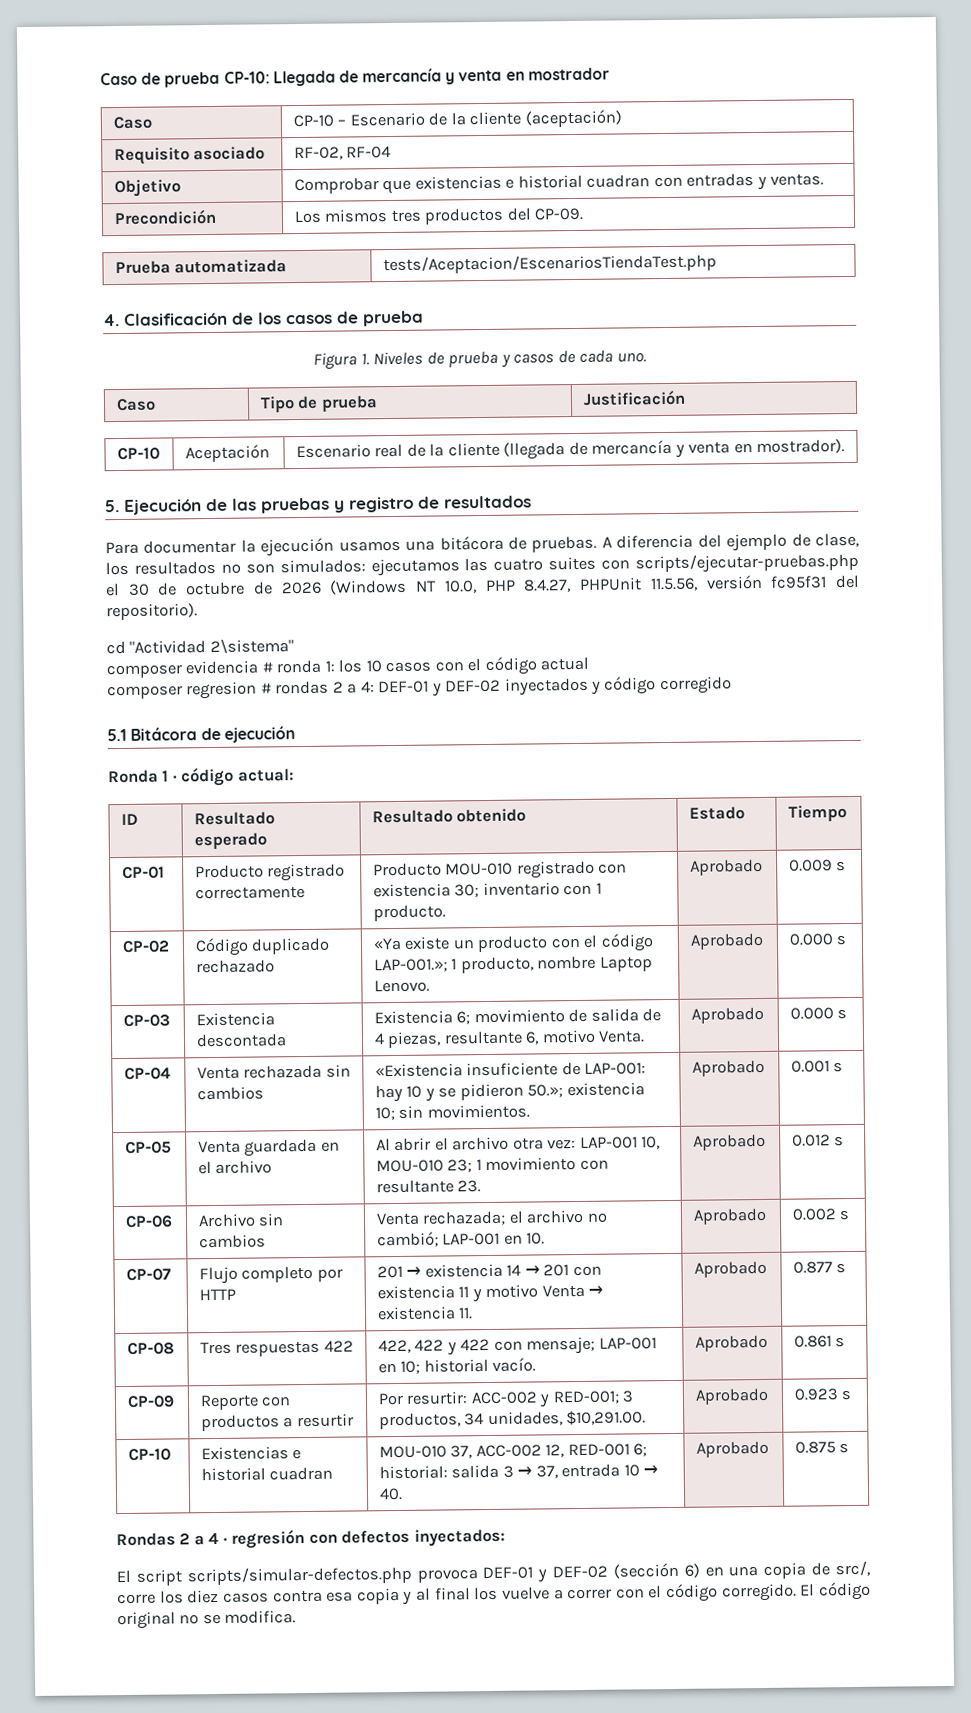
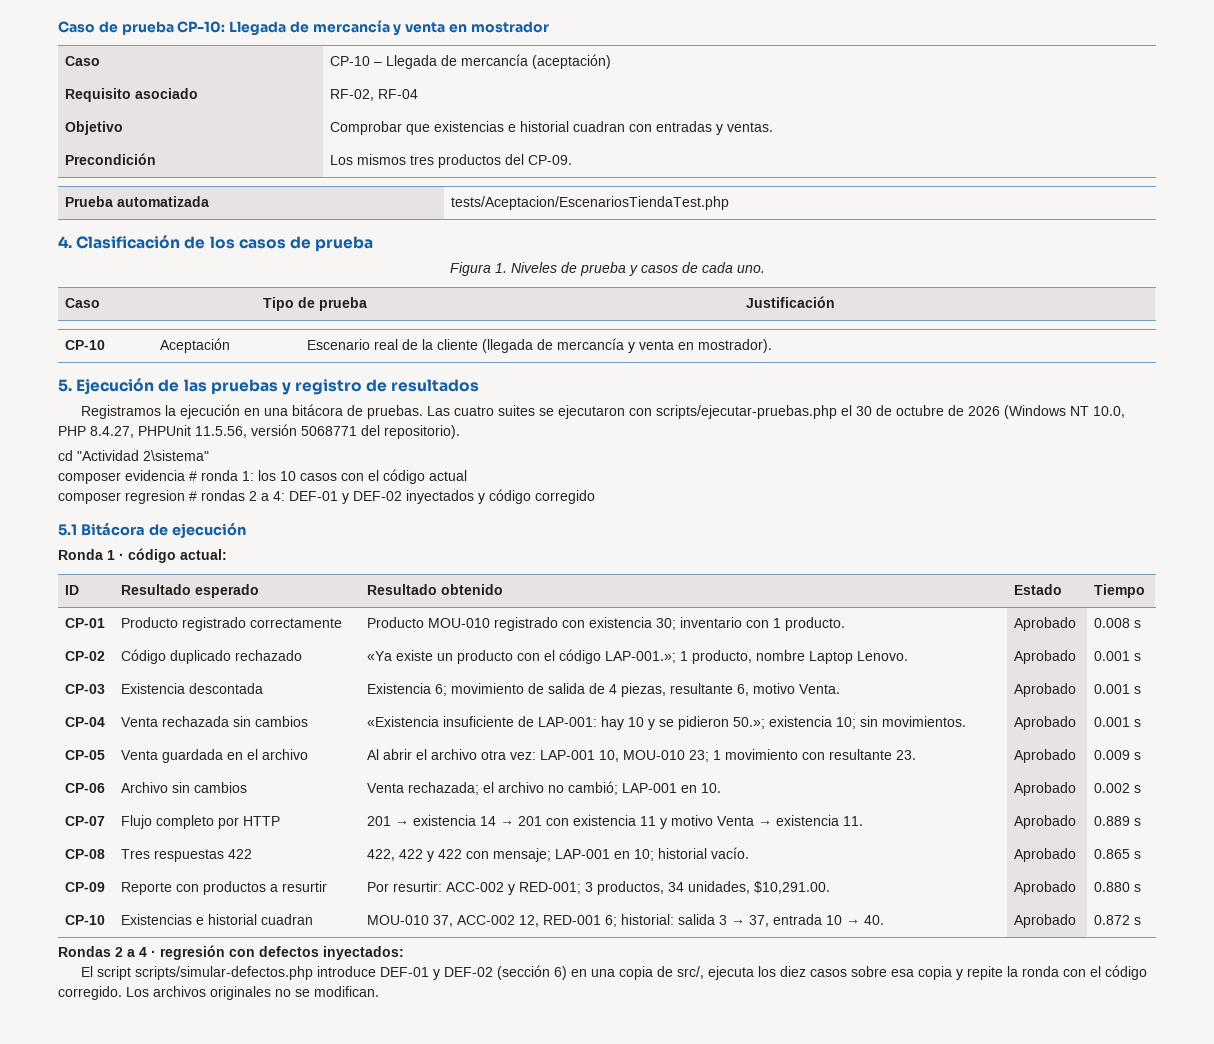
[349,111,522,127] Escenario de la cliente -> [385,54,528,69] Llegada de mercancía
[105,539,237,555] Para documentar -> [80,405,161,419] Registramos
[338,540,401,552] usamos -> [243,408,260,416] en
[601,532,860,552] [105,556,597,577] A diferencia del ejemplo de clase, los resultados no son simulados: ejecutamos las cuatro suites -> [426,405,625,419] Las cuatro suites se ejecutaron
[770,575,828,589] fc95f31 -> [301,426,357,436] 5068771
[788,859,833,872] 0.009 -> [1093,618,1130,628] 0.008
[788,933,833,946] 0.000 -> [1093,651,1130,661] 0.001
[789,1007,834,1020] 0.000 -> [1093,684,1130,694] 0.001
[791,1134,831,1147] 0.012 -> [1093,750,1130,760] 0.009
[792,1261,833,1274] 0.877 -> [1093,816,1130,826] 0.889
[793,1335,832,1348] 0.861 -> [1093,849,1130,859] 0.865
[793,1388,838,1401] 0.923 -> [1093,882,1130,892] 0.880
[794,1441,836,1454] 0.875 -> [1093,915,1130,925] 0.872
[416,1569,478,1583] provoca -> [316,966,376,977] introduce
[117,1593,156,1605] corre -> [707,966,754,980] ejecuta
[272,1589,323,1603] contra -> [850,966,887,977] sobre
[416,1586,613,1601] al final los vuelve a correr -> [966,966,1059,980] repite la ronda
[800,1581,872,1601] [117,1611,176,1630] El código original -> [126,986,271,1000] Los archivos originales
[224,1610,297,1624] modifica. -> [314,986,379,997] modifican.

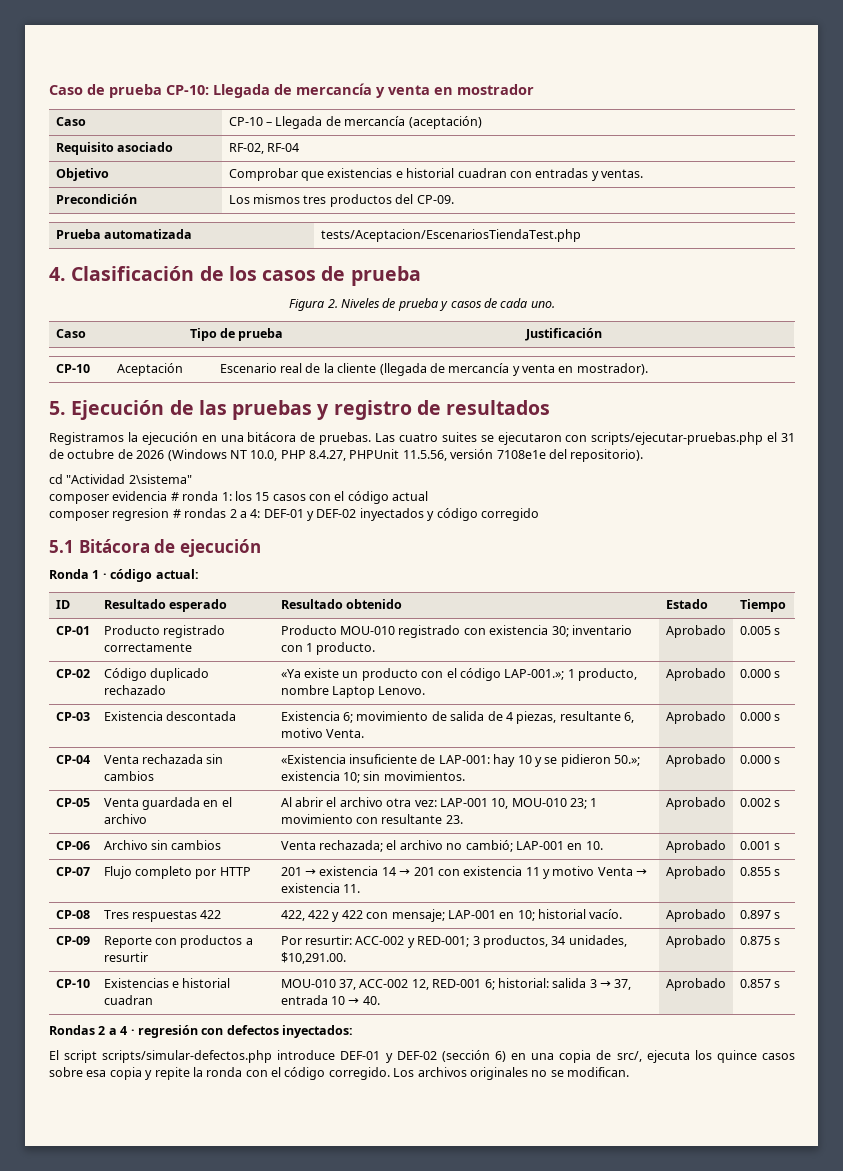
[494,263,507,273] 1. -> [327,299,338,308] 2.
[855,406,872,416] 30 -> [781,433,795,442] 31
[301,426,357,436] 5068771 -> [496,450,546,459] 7108e1e
[280,471,296,481] 10 -> [255,492,270,501] 15
[1093,618,1130,628] 0.008 -> [739,626,771,635] 0.005
[1093,651,1130,661] 0.001 -> [739,669,771,678] 0.000
[1093,684,1130,694] 0.001 -> [739,712,771,721] 0.000
[1093,717,1130,727] 0.001 -> [739,755,771,764] 0.000
[1093,750,1130,760] 0.009 -> [739,798,771,807] 0.002
[1093,783,1130,793] 0.002 -> [739,841,771,850] 0.001
[1093,816,1130,826] 0.889 -> [739,867,771,876] 0.855
[1093,849,1130,859] 0.865 -> [739,910,771,919] 0.897
[1093,882,1130,892] 0.880 -> [739,936,771,945] 0.875
[1093,915,1130,925] 0.872 -> [739,979,771,988] 0.857
[779,966,806,977] diez -> [716,1050,757,1063] quince

